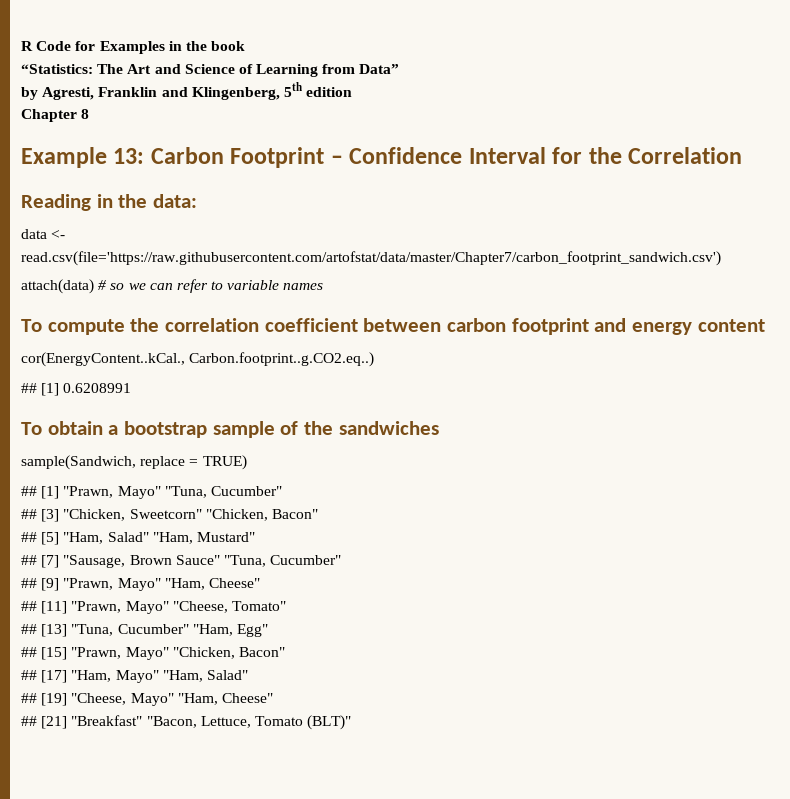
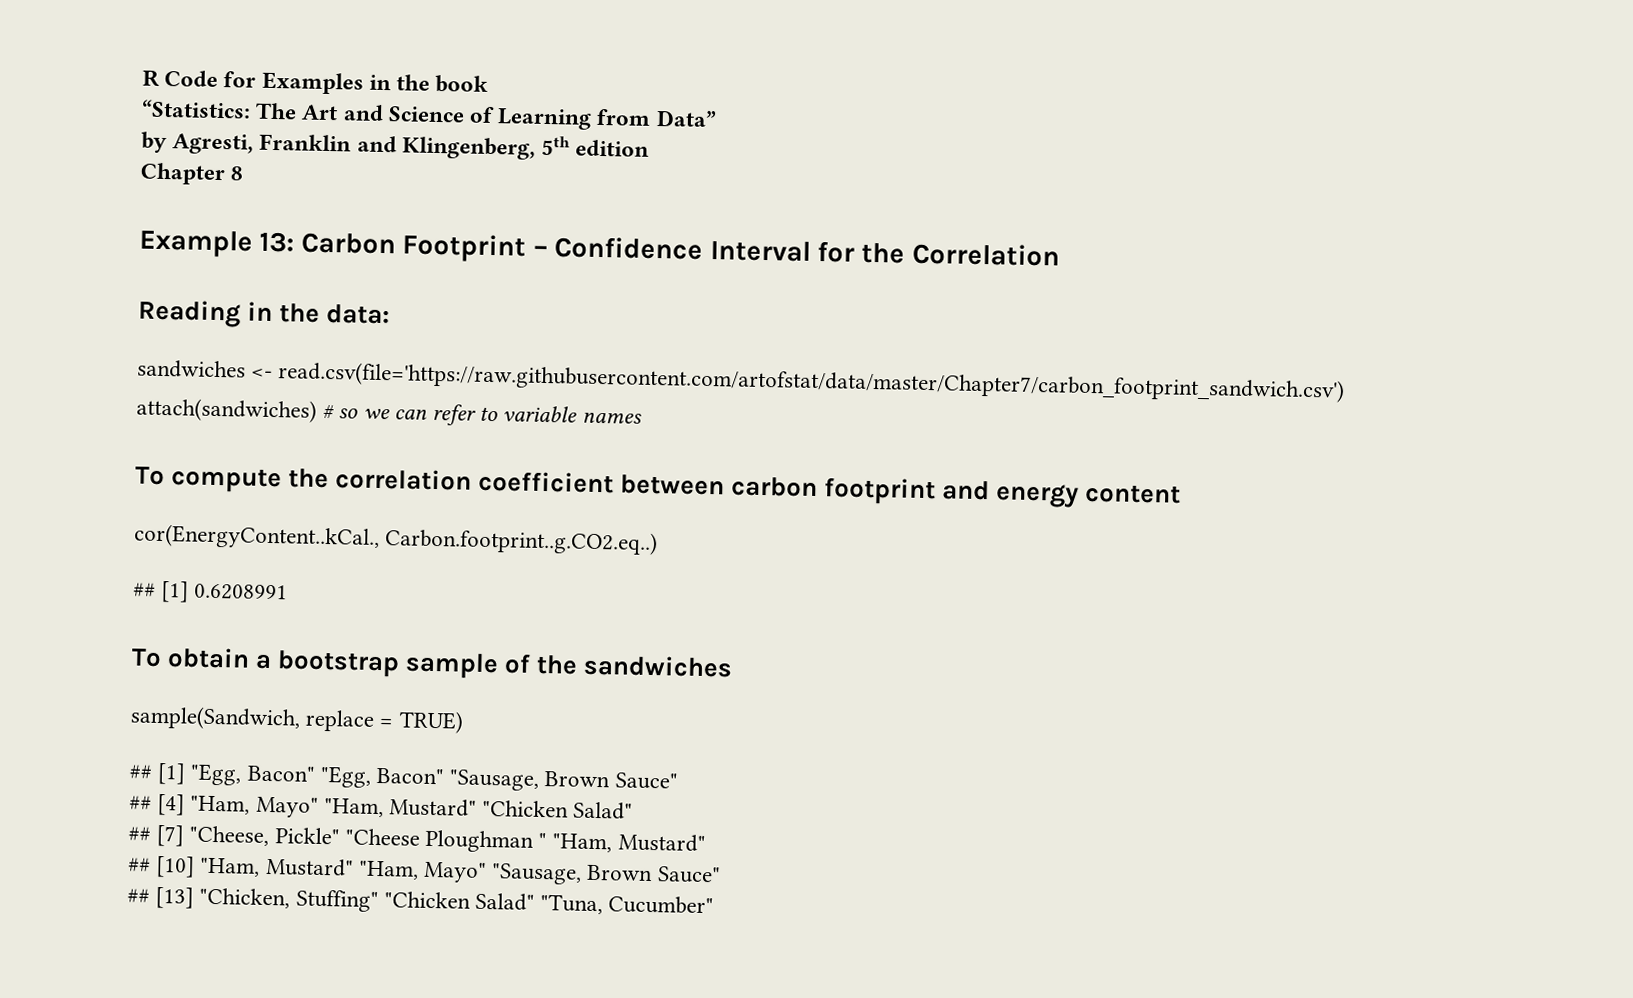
[21,229,47,239] data -> [137,359,246,379] sandwiches
[21,279,94,294] attach(data) -> [136,397,317,423] attach(sandwiches)
[63,486,282,499] [21,509,318,522] [21,532,255,545] [21,555,342,568] [21,578,260,591] [21,601,286,614] [21,624,268,637] [21,647,285,660] [21,670,248,683] [21,693,273,706] [21,715,352,730] "Prawn, Mayo" "Tuna, Cucumber" // ## [3] "Chicken, Sweetcorn" "Chicken, Bacon" // ## [5] "Ham, Salad" "Ham, Mustard" // ## [7] "Sausage, Brown Sauce" "Tuna, Cucumber" // ## [9] "Prawn, Mayo" "Ham, Cheese" // ## [11] "Prawn, Mayo" "Cheese, Tomato" // ## [13] "Tuna, Cucumber" "Ham, Egg" // ## [15] "Prawn, Mayo" "Chicken, Bacon" // ## [17] "Ham, Mayo" "Ham, Salad" // ## [19] "Cheese, Mayo" "Ham, Cheese" // ## [21] "Breakfast" "Bacon, Lettuce, Tomato (BLT)" -> [190,763,678,791] [129,793,634,820] [128,824,706,853] [128,855,721,885] [127,886,715,915] "Egg, Bacon" "Egg, Bacon" "Sausage, Brown Sauce" // ## [4] "Ham, Mayo" "Ham, Mustard" "Chicken Salad" // ## [7] "Cheese, Pickle" "Cheese Ploughman " "Ham, Mustard" // ## [10] "Ham, Mustard" "Ham, Mayo" "Sausage, Brown Sauce" // ## [13] "Chicken, Stuffing" "Chicken Salad" "Tuna, Cucumber"

